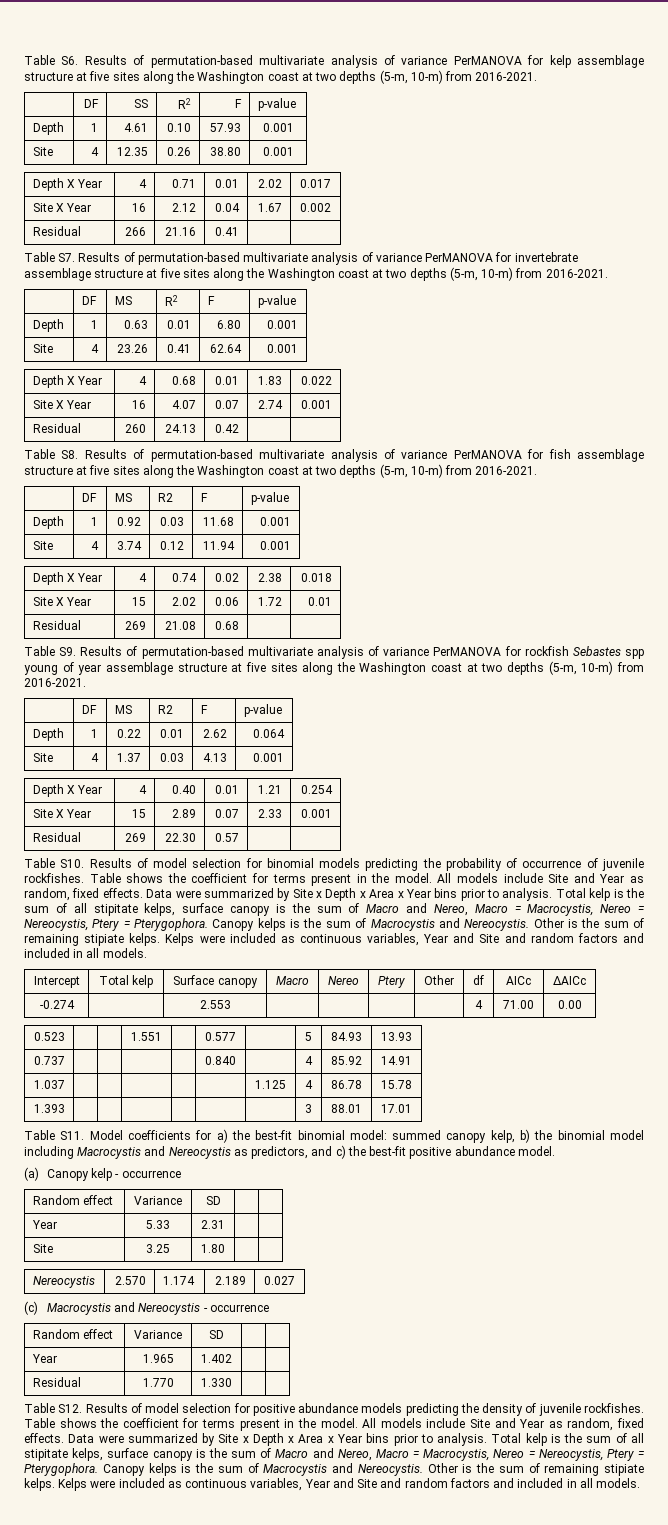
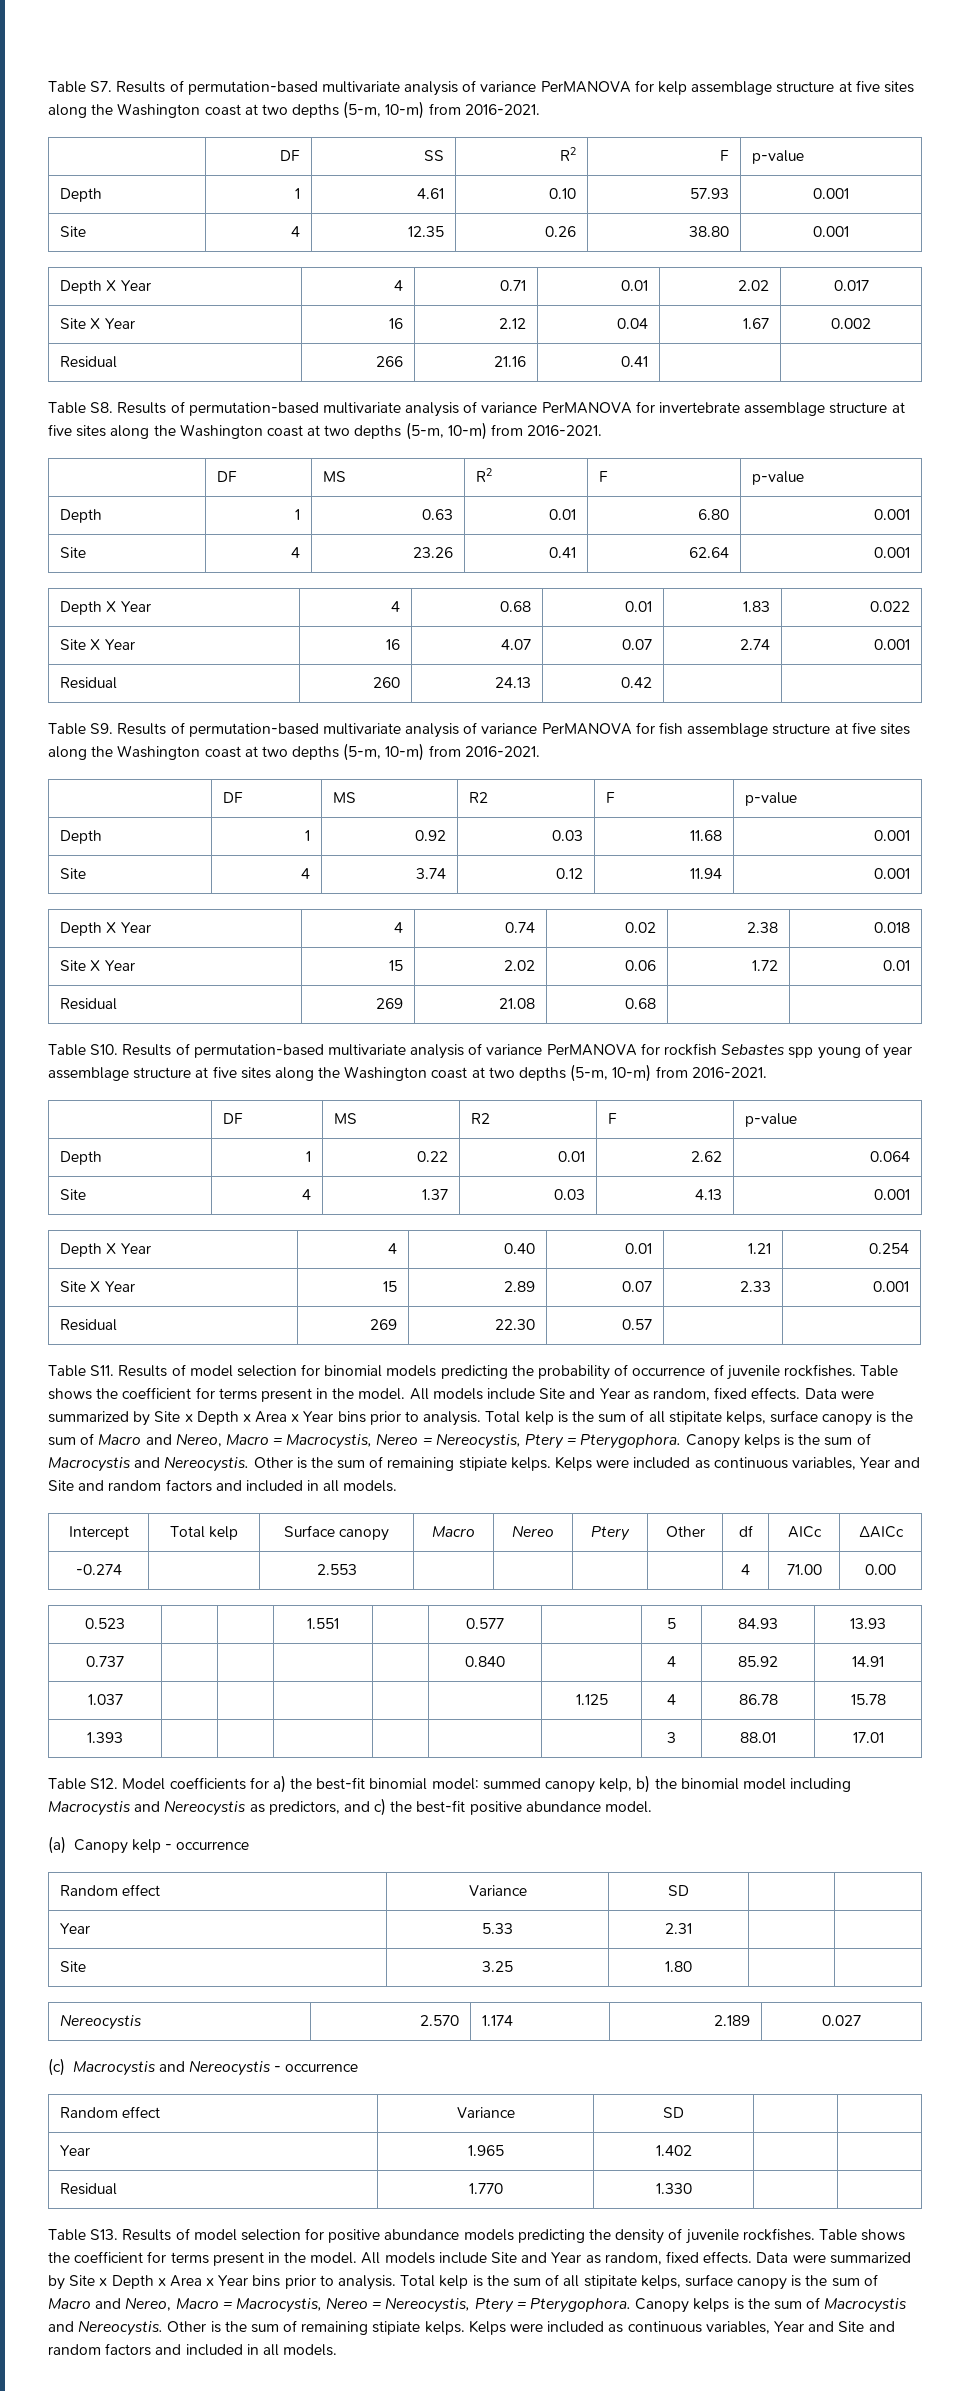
[24,55,79,65] Table S6. -> [48,81,113,93] Table S7.
[58,253,76,262] S7. -> [90,402,114,413] S8.
[61,450,79,459] S8. -> [90,723,114,734] S9.
[59,647,77,656] S9. -> [90,1044,119,1055] S10.
[60,859,85,868] S10. -> [90,1365,115,1376] S11.
[60,1131,85,1140] S11. -> [90,1778,119,1789] S12.
[58,1404,83,1413] S12. -> [90,2229,119,2240] S13.

